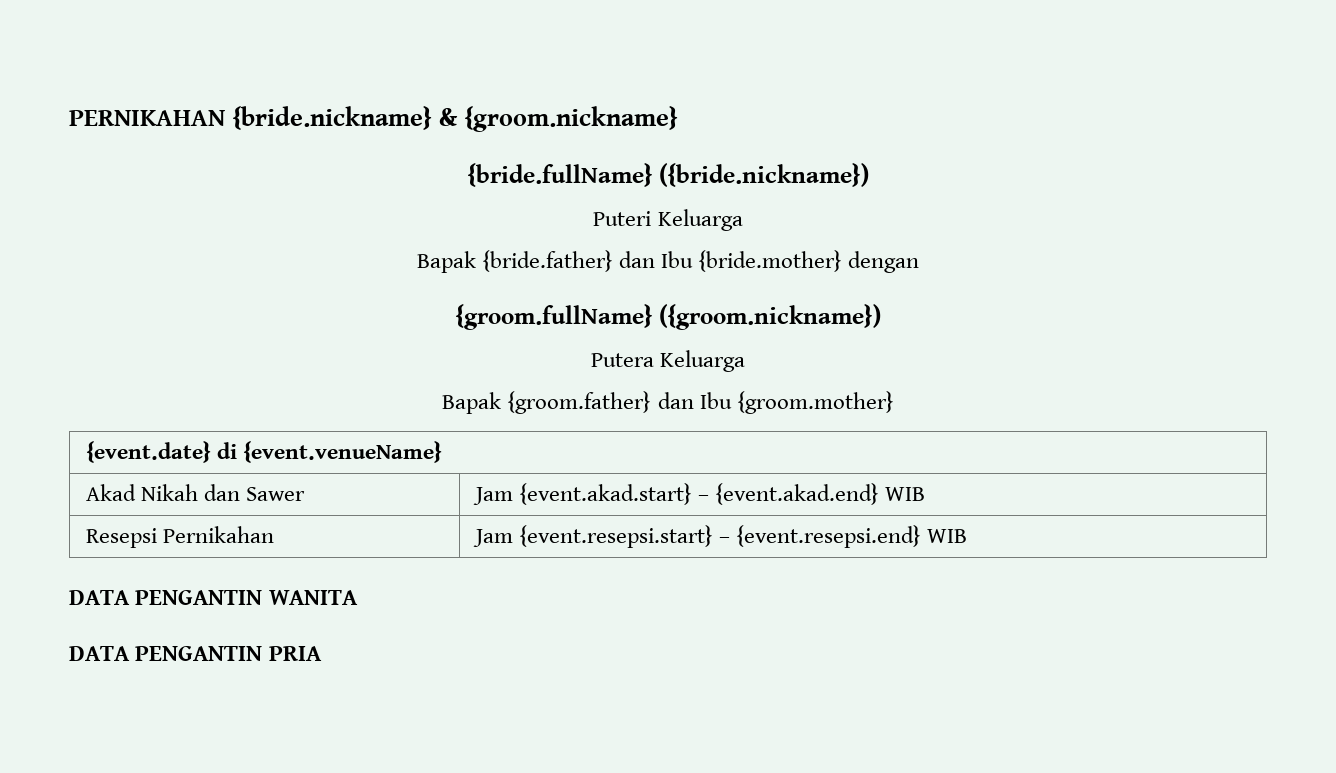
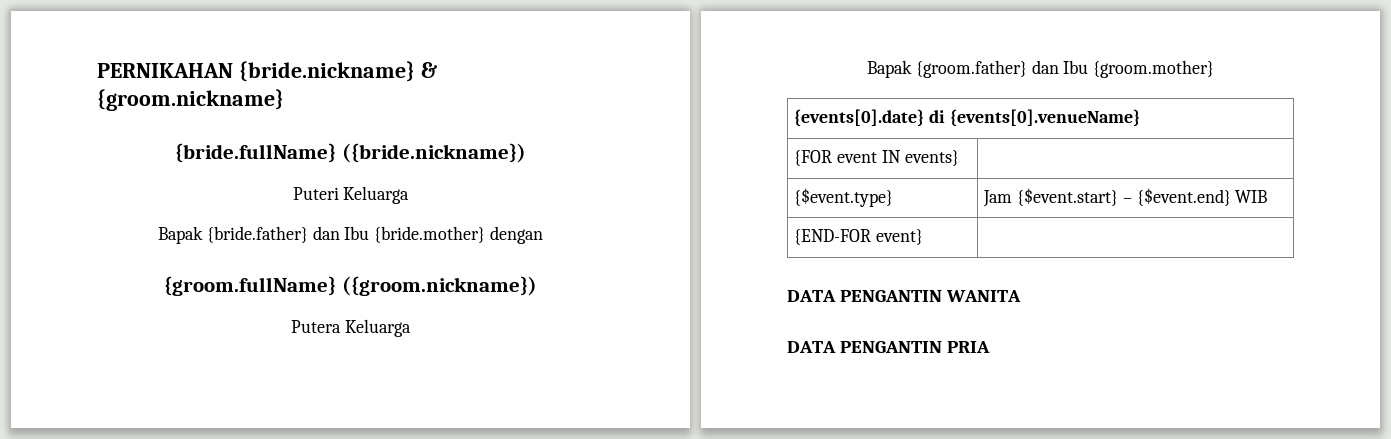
[86,441,443,463] [86,484,306,501] [473,483,926,505] [86,526,275,548] [473,525,968,548] {event.date} di {event.venueName} // Akad Nikah dan Sawer | Jam {event.akad.start} – {event.akad.end} WIB // Resepsi Pernikahan | Jam {event.resepsi.start} – {event.resepsi.end} WIB -> [794,109,1140,127] [794,150,959,166] [794,188,894,207] [983,188,1268,207] [794,229,924,245] {events[0].date} di {events[0].venueName} // {FOR event IN events} | // {$event.type} | Jam {$event.start} – {$event.end} WIB // {END-FOR event} |

